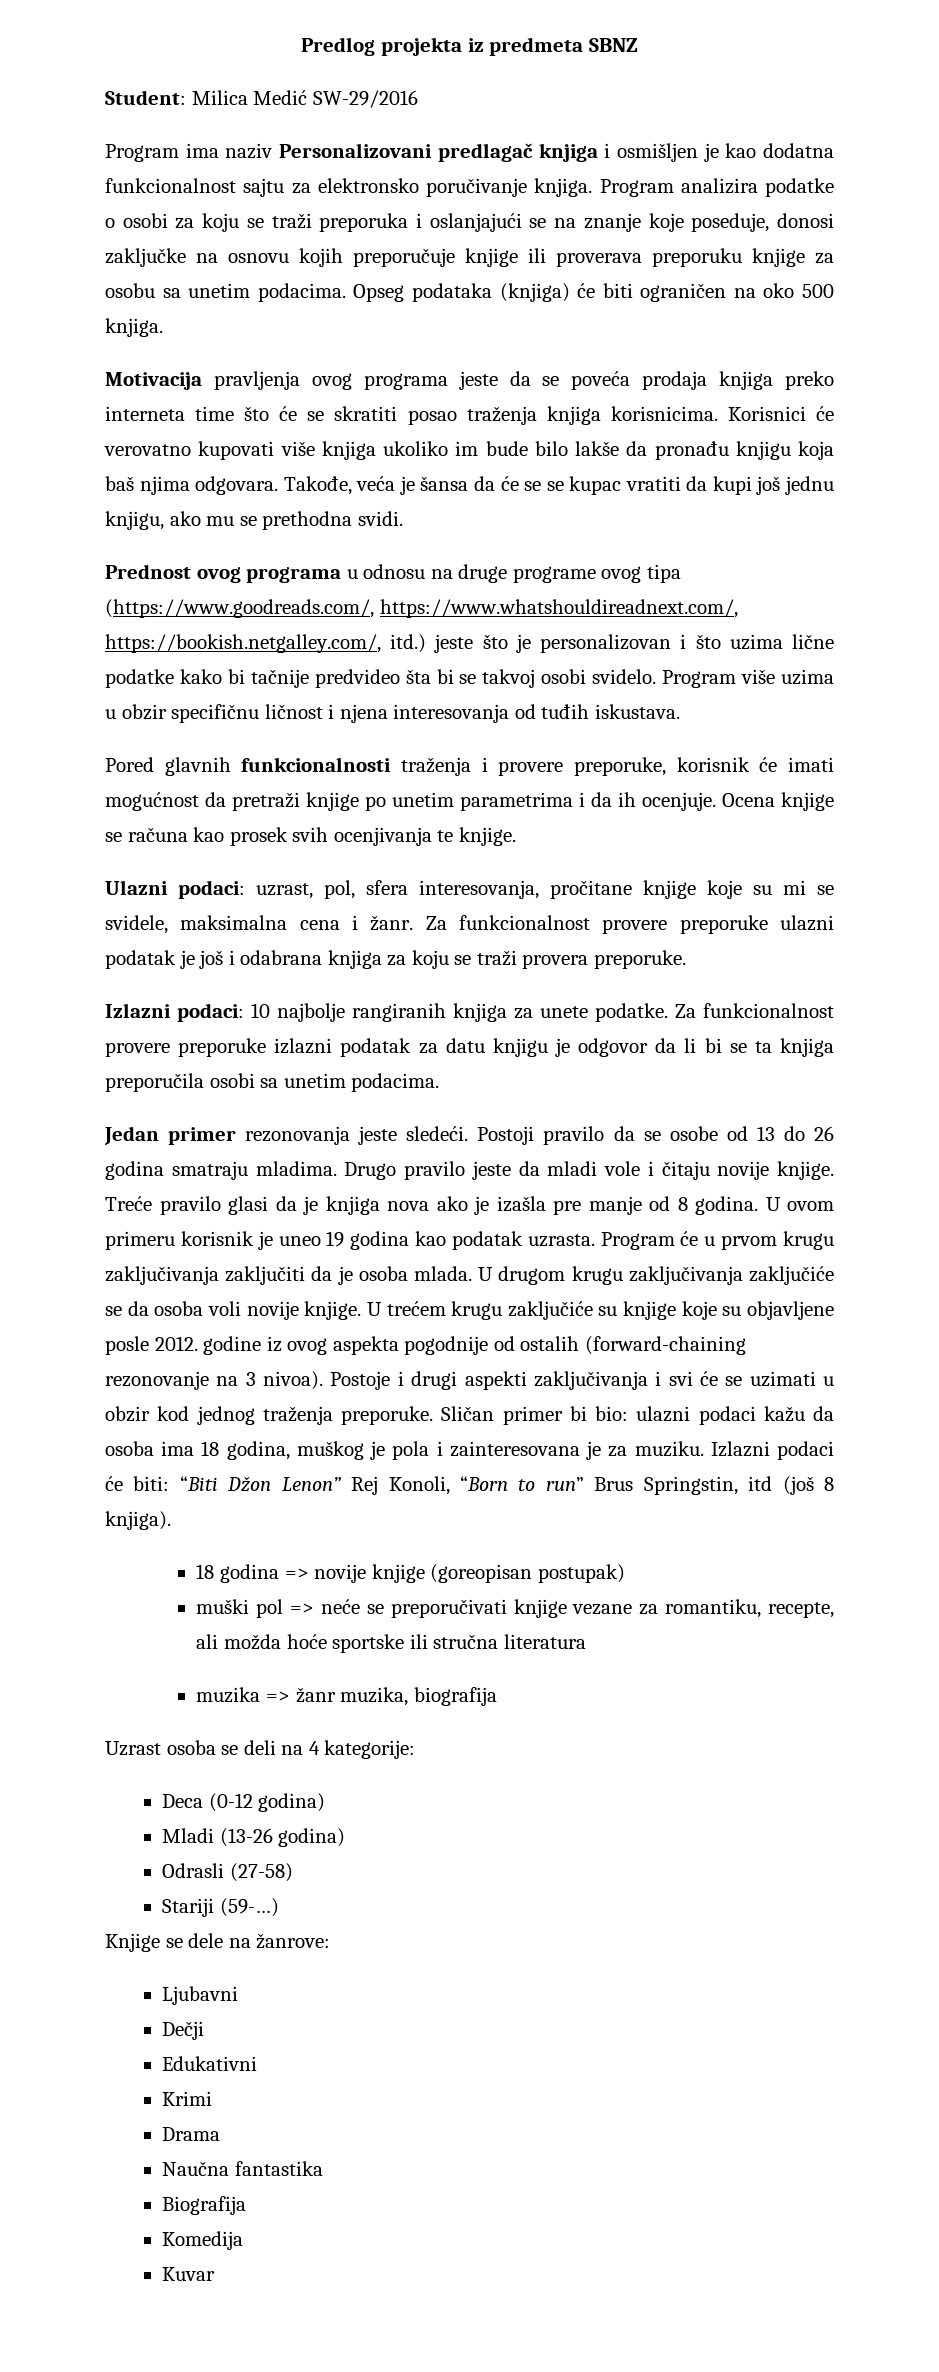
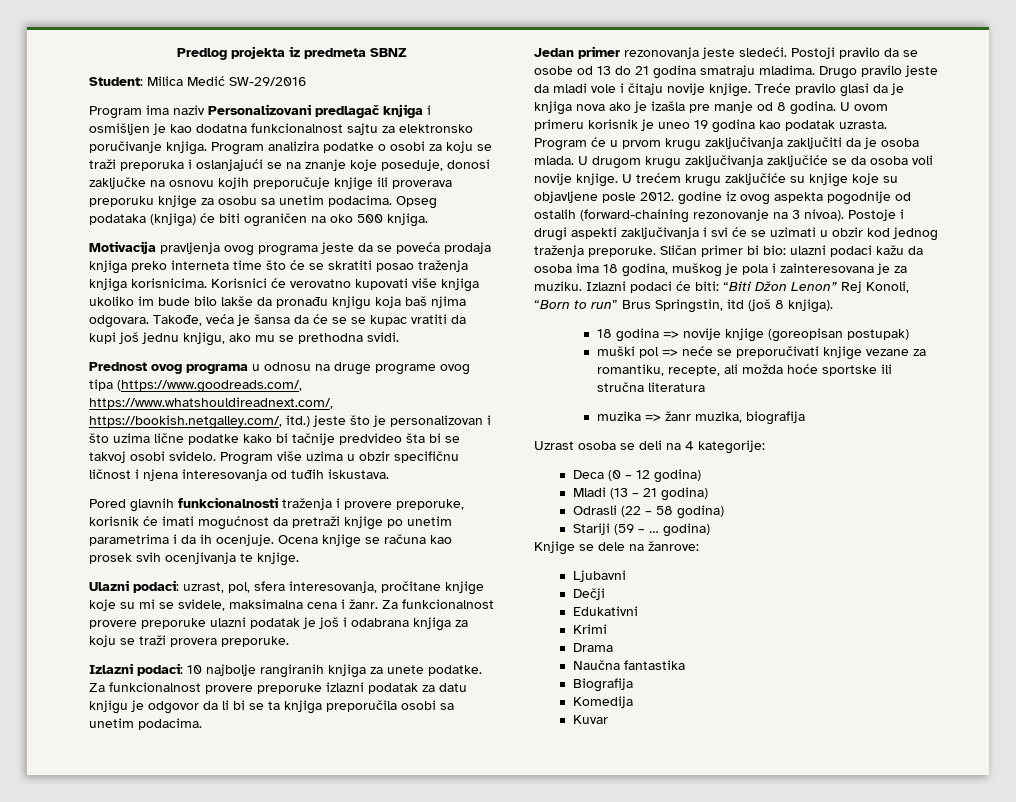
[814,1126,835,1141] 26 -> [635,66,649,75] 21
[208,1793,253,1812] (0-12 -> [607,470,650,481] (0 – 12
[219,1828,273,1847] (13-26 -> [609,488,657,499] (13 – 21
[229,1863,293,1882] [162,1898,279,1917] (27-58) // Stariji (59-…) -> [620,505,724,519] [572,523,710,537] (22 – 58 godina) // Stariji (59 – … godina)

